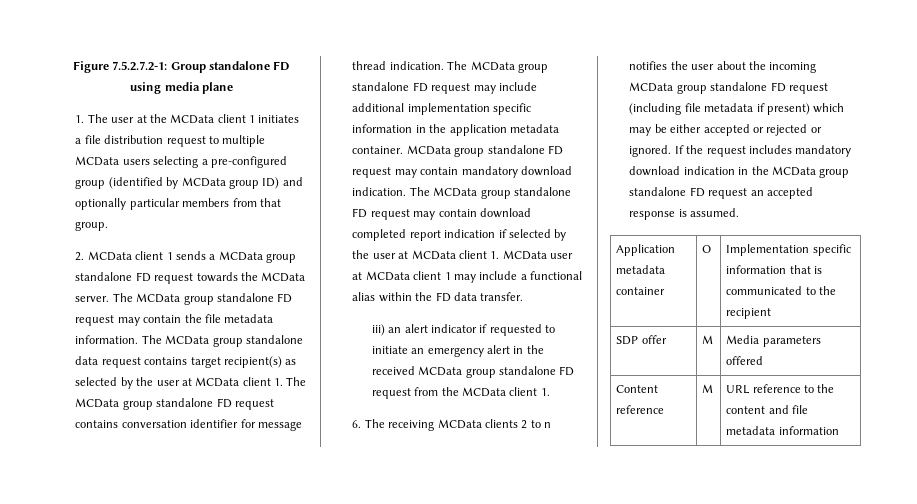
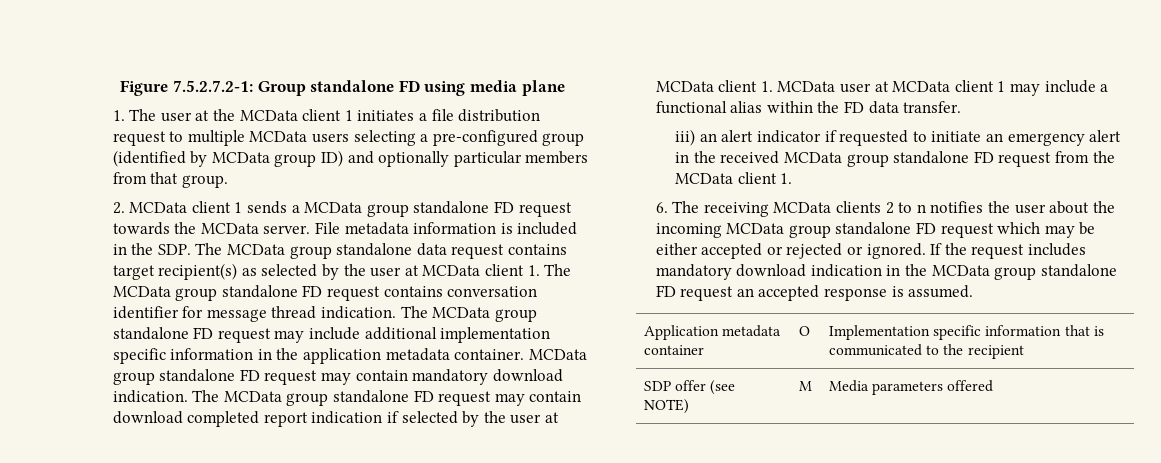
[112,293,293,305] [75,314,274,326] [75,335,139,344] The MCData group standalone FD request may contain the file metadata information. -> [315,222,578,235] [112,243,191,255] File metadata information is included in the SDP.
[629,103,810,115] (including file metadata if present) -> (994, 230) none
(667, 339) none -> [710,380,736,395] [644,399,690,414] (see NOTE)
[616,385,659,393] [616,405,665,414] [702,384,714,393] [726,384,835,394] [726,405,808,414] [726,426,839,435] // Content reference | M | URL reference to the content and file metadata information -> (994, 386) none

